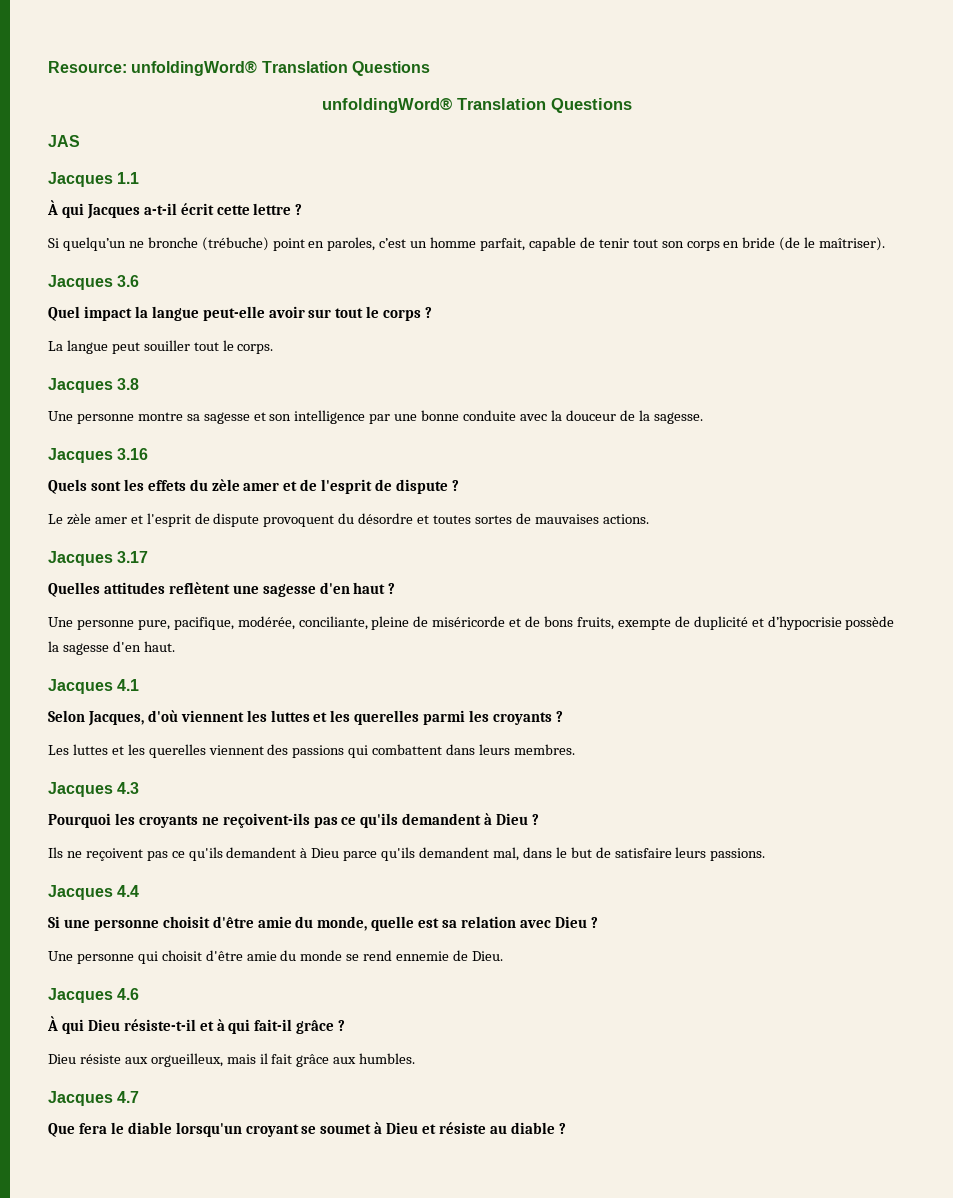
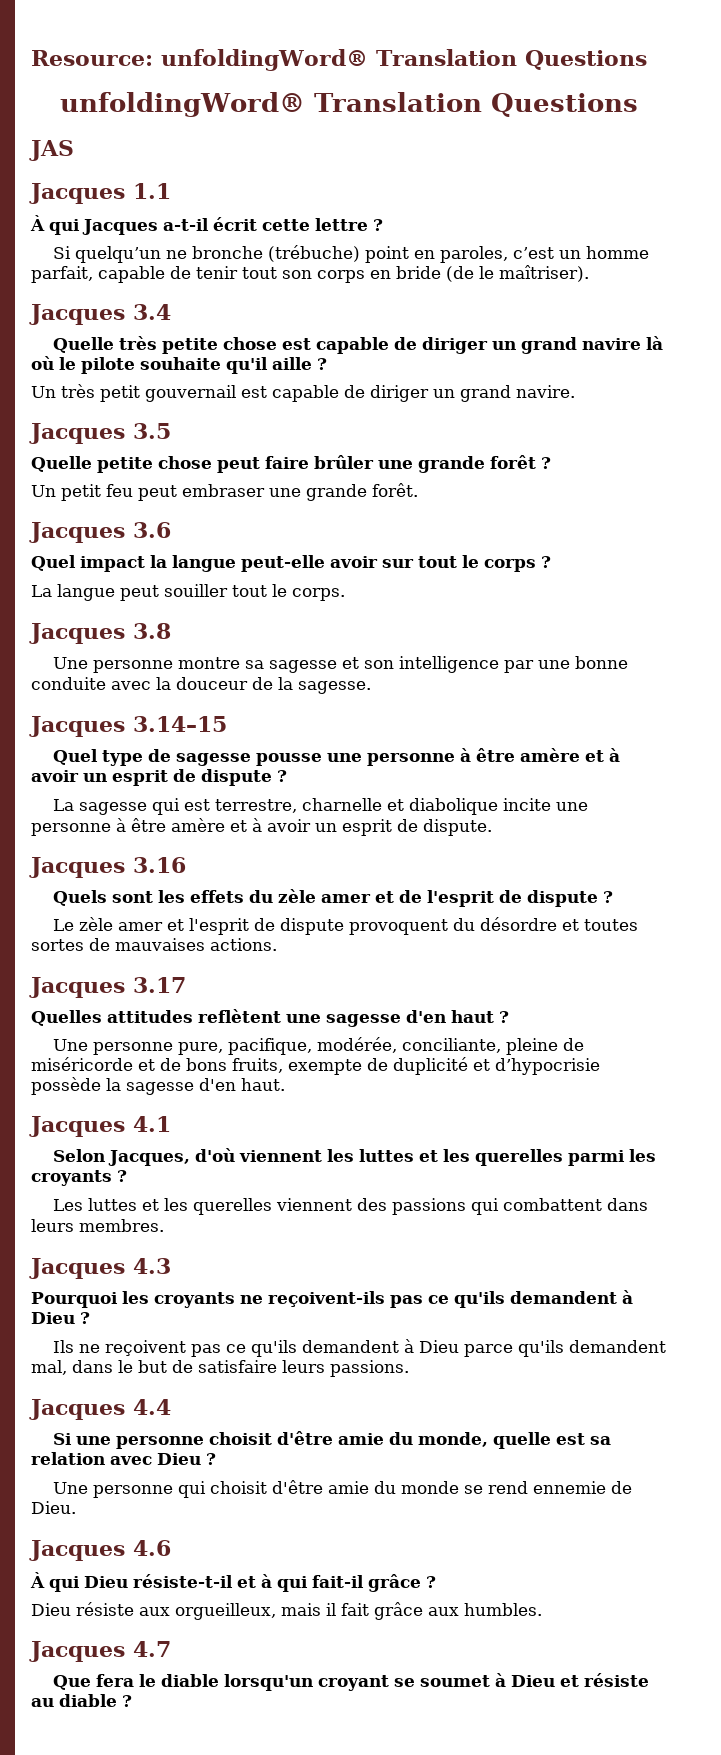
(886, 244) none -> [29,304,171,325] [52,336,663,354] [31,356,327,374] [31,384,575,402] [29,423,171,444] [31,455,551,473] [31,483,418,501] // Jacques 3.4 // Quelle très petite chose est capable de diriger un grand navire là où le pilote souhaite qu'il aille ? // Un très petit gouvernail est capable de diriger un grand navire. // Jacques 3.5 // Quelle petite chose peut faire brûler une grande forêt ? // Un petit feu peut embraser une grande forêt.
(703, 418) none -> [29,716,227,737] [52,748,620,766] [31,769,287,786] [52,798,588,815] [31,818,492,836] // Jacques 3.14–15 // Quel type de sagesse pousse une personne à être amère et à avoir un esprit de dispute ? // La sagesse qui est terrestre, charnelle et diabolique incite une personne à être amère et à avoir un esprit de dispute.

